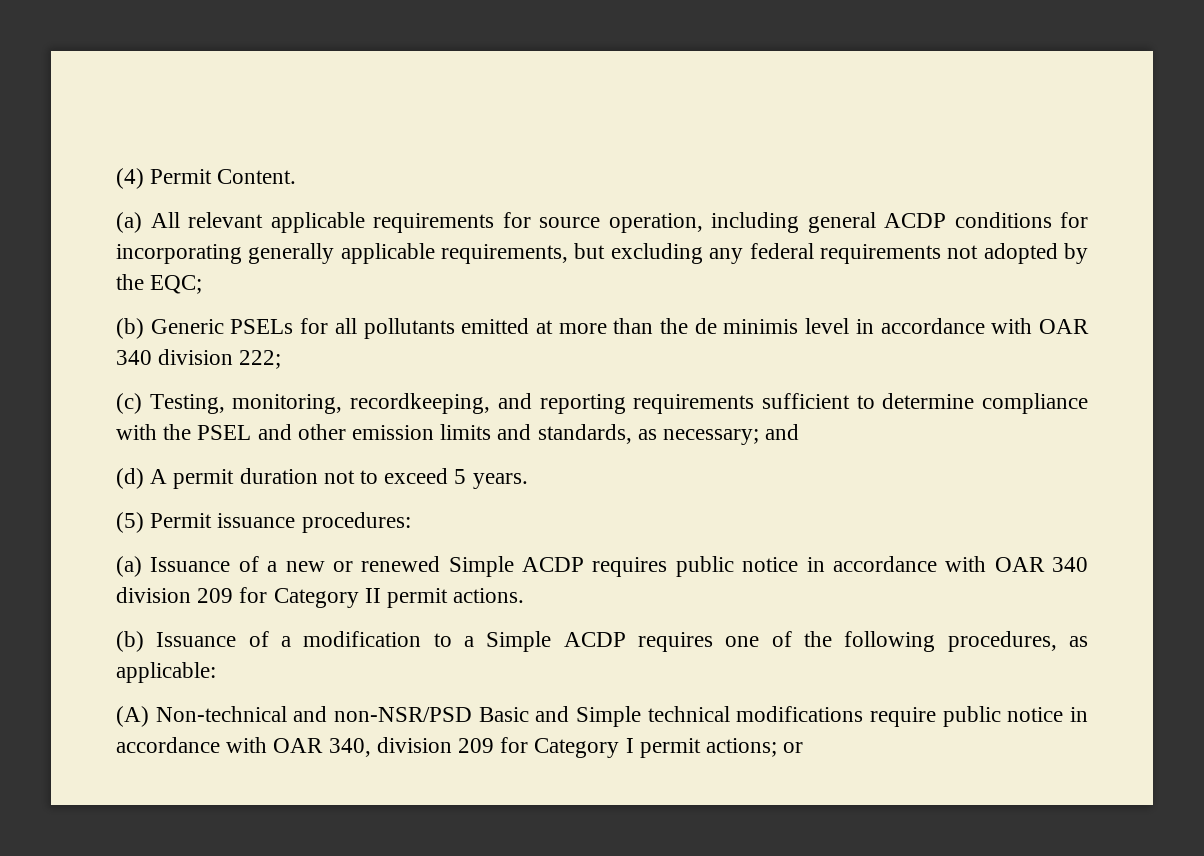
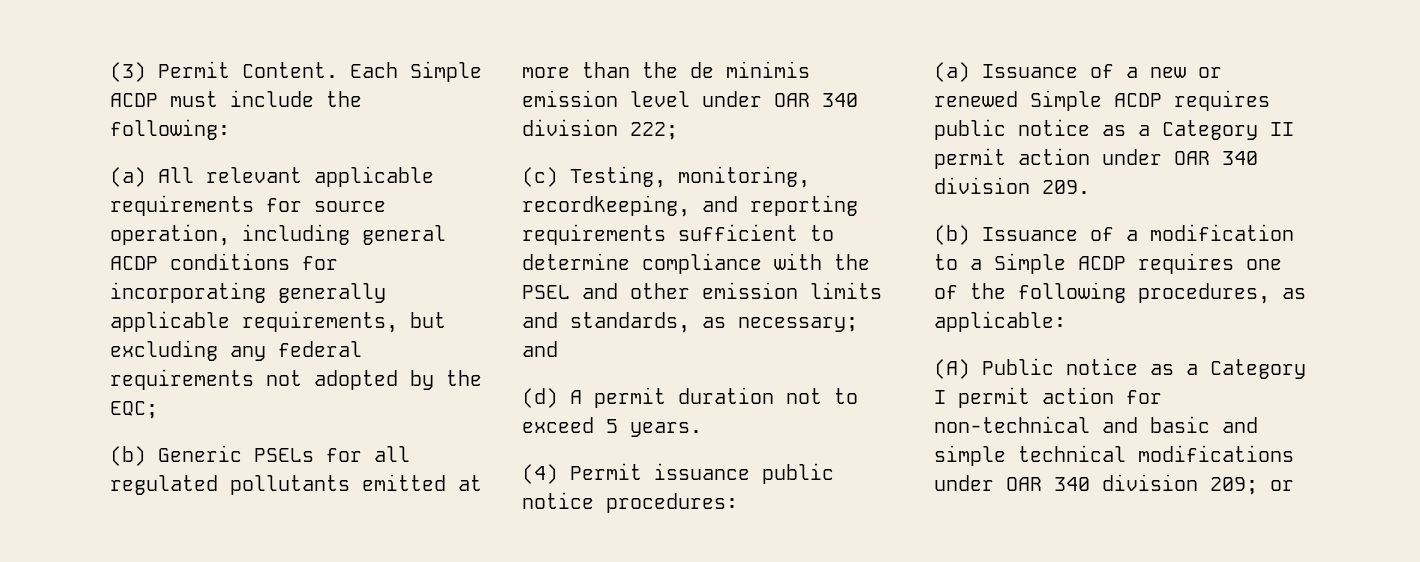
[116,168,144,189] (4) -> [110,62,146,82] (3)
(297, 176) none -> [350,61,482,82] [110,90,362,107] [110,119,230,140] Each Simple ACDP must include the following:
(357, 326) none -> [110,475,218,495] regulated
[805,318,1033,334] level in accordance with -> [522,90,762,107] emission level under
[116,512,144,533] (5) -> [522,464,558,484] (4)
(296, 520) none -> [762,463,834,484] [522,492,594,509] public notice
[806,556,1088,572] [116,587,525,608] in accordance with OAR 340 division 209 for Category II permit actions. -> [1102,120,1294,140] [934,148,1258,169] [934,177,1090,194] as a Category II permit action under OAR 340 division 209.
[155,706,1088,727] [116,737,778,758] Non-technical and non-NSR/PSD Basic and Simple technical modifications require public notice in accordance with OAR 340, division 209 for Category I permit actions; -> [982,358,1306,379] [934,387,1162,408] [934,416,1258,433] [934,445,1294,466] [934,474,1258,495] Public notice as a Category I permit action for non-technical and basic and simple technical modifications under OAR 340 division 209;

